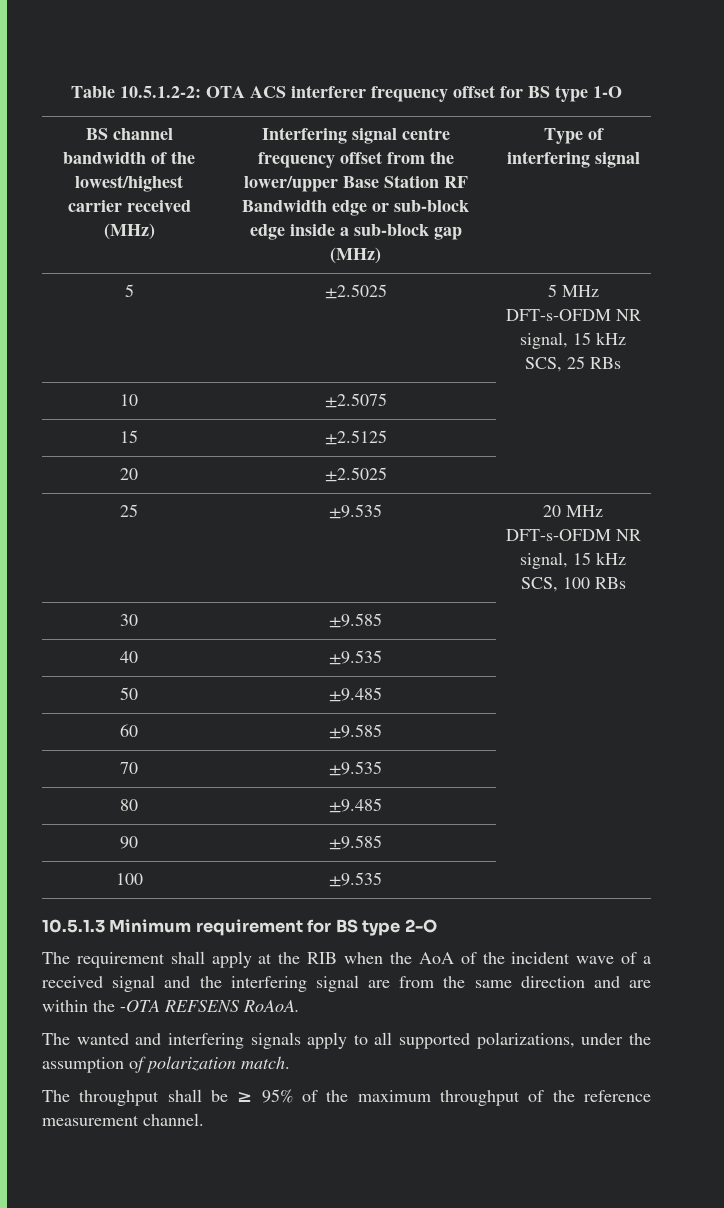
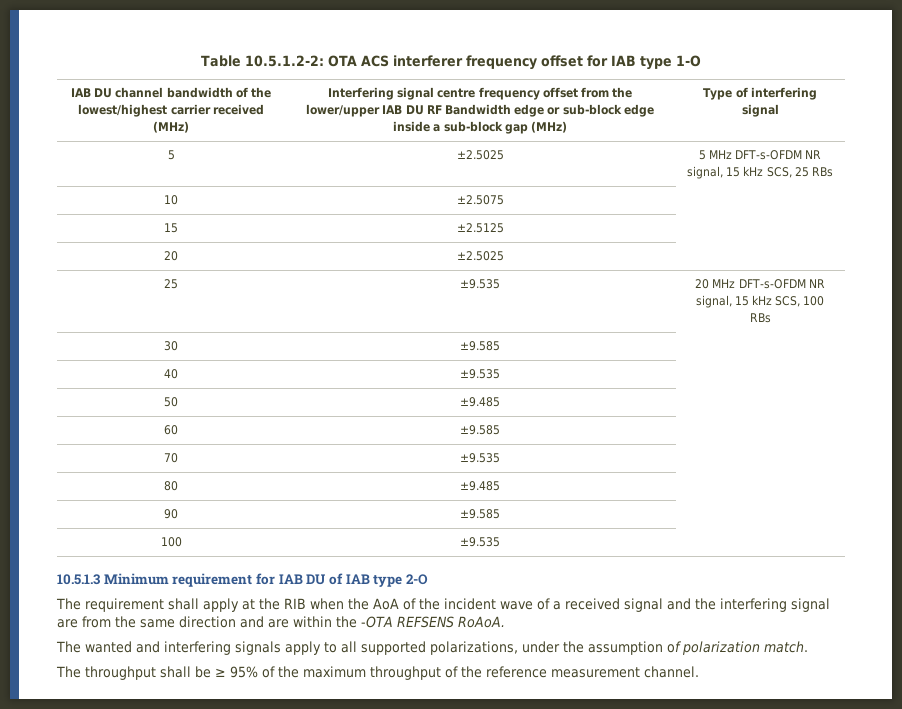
[528,86,550,98] BS -> [611,55,637,66] IAB
[85,128,108,140] BS -> [70,88,113,98] IAB DU
[342,175,439,188] Base Station -> [382,105,424,115] IAB DU
[335,919,358,933] BS -> [278,573,370,585] IAB DU of IAB

